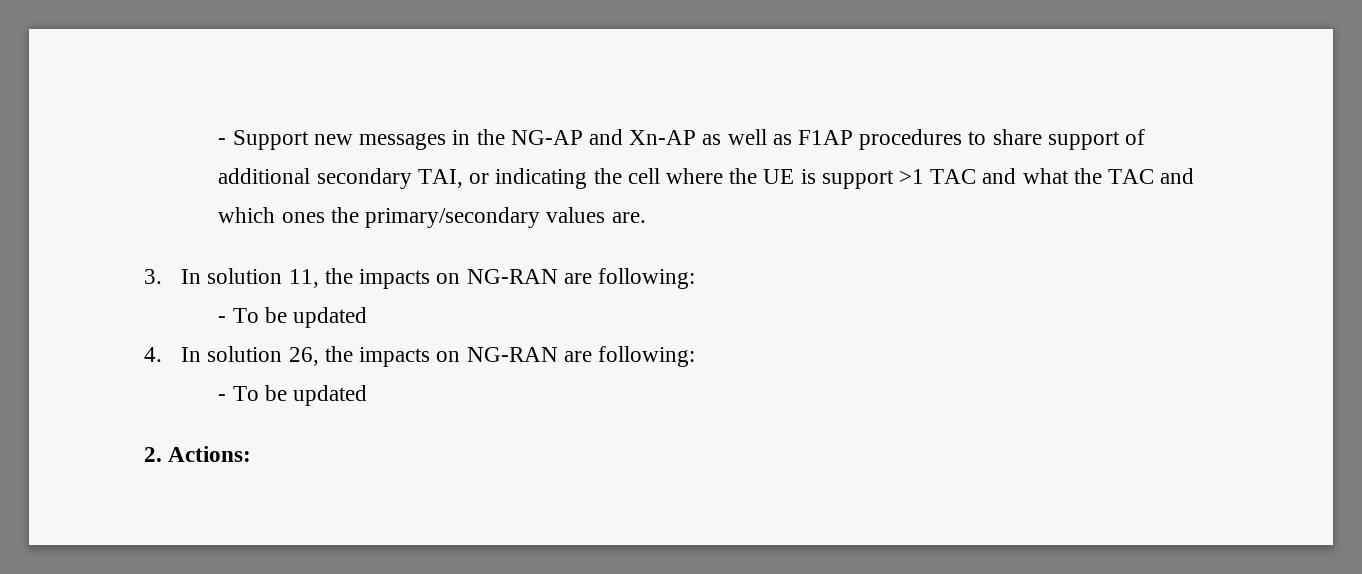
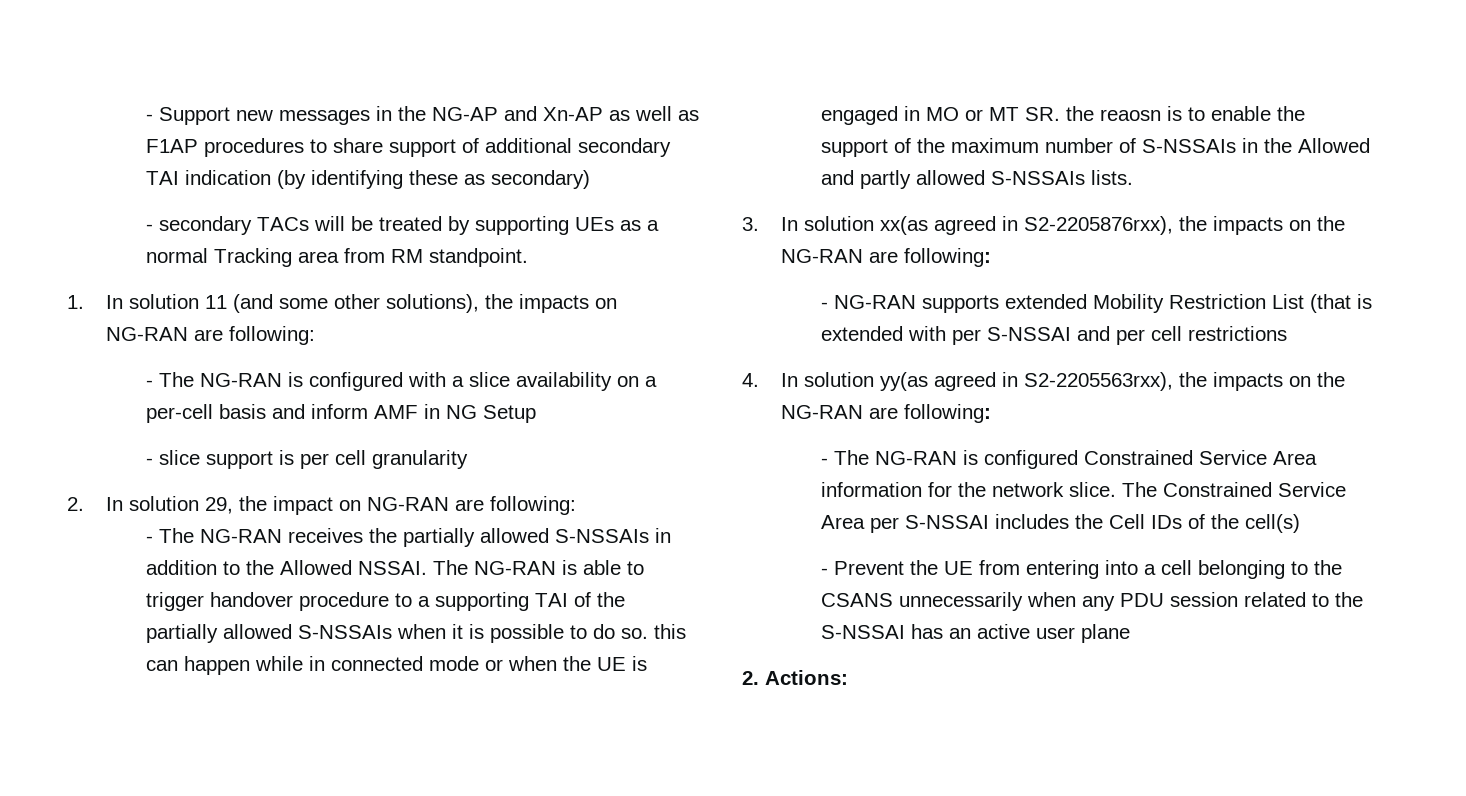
[417,168,1195,189] [218,207,646,228] [144,268,695,289] [218,307,368,328] [144,346,695,367] [218,385,368,406] TAI, or indicating the cell where the UE is support >1 TAC and what the TAC and which ones the primary/secondary values are. // 3. In solution 11, the impacts on NG-RAN are following: // - To be updated // 4. In solution 26, the impacts on NG-RAN are following: // - To be updated -> [145,170,590,189] [145,216,659,235] [145,248,528,267] [67,294,618,313] [106,326,316,345] [145,372,657,391] [145,404,536,423] [145,450,468,469] [67,496,577,515] [145,528,671,547] [145,560,644,575] [145,592,625,611] [145,624,686,643] [145,656,647,675] [820,106,1305,125] [820,138,1370,157] [820,170,1133,189] [742,216,1346,235] [781,248,992,267] [820,294,1372,313] [820,326,1287,345] [742,372,1346,391] [781,404,992,423] [820,450,1317,469] [820,482,1346,497] [820,514,1300,533] [820,560,1342,579] [820,592,1363,611] [820,624,1130,643] TAI indication (by identifying these as secondary) // - secondary TACs will be treated by supporting UEs as a normal Tracking area from RM standpoint. // 1. In solution 11 (and some other solutions), the impacts on NG-RAN are following: // - The NG-RAN is configured with a slice availability on a per-cell basis and inform AMF in NG Setup // - slice support is per cell granularity // 2. In solution 29, the impact on NG-RAN are following: // - The NG-RAN receives the partially allowed S-NSSAIs in addition to the Allowed NSSAI. The NG-RAN is able to trigger handover procedure to a supporting TAI of the partially allowed S-NSSAIs when it is possible to do so. this can happen while in connected mode or when the UE is engaged in MO or MT SR. the reaosn is to enable the support of the maximum number of S-NSSAIs in the Allowed and partly allowed S-NSSAIs lists. // 3. In solution xx(as agreed in S2-2205876rxx), the impacts on the NG-RAN are following: // - NG-RAN supports extended Mobility Restriction List (that is extended with per S-NSSAI and per cell restrictions // 4. In solution yy(as agreed in S2-2205563rxx), the impacts on the NG-RAN are following: // - The NG-RAN is configured Constrained Service Area information for the network slice. The Constrained Service Area per S-NSSAI includes the Cell IDs of the cell(s) // - Prevent the UE from entering into a cell belonging to the CSANS unnecessarily when any PDU session related to the S-NSSAI has an active user plane

